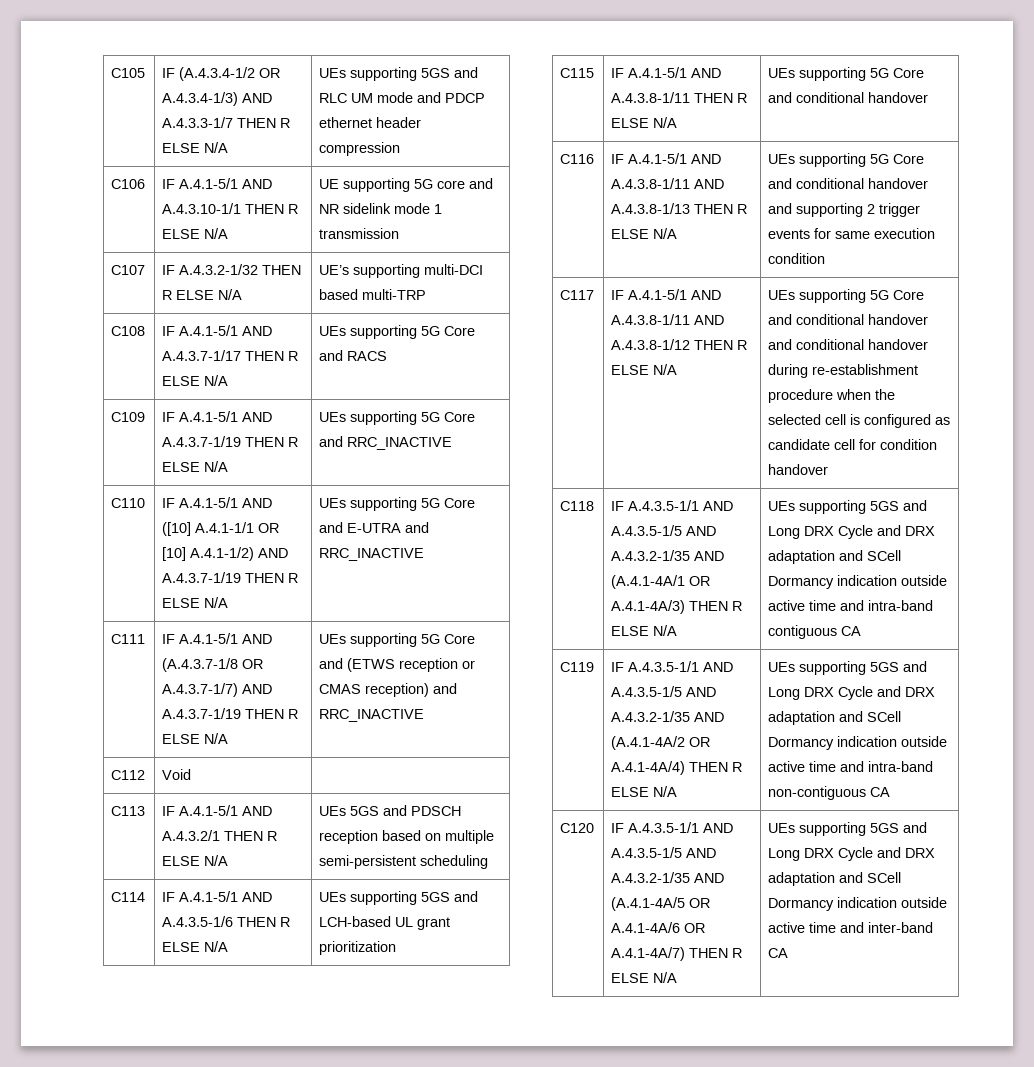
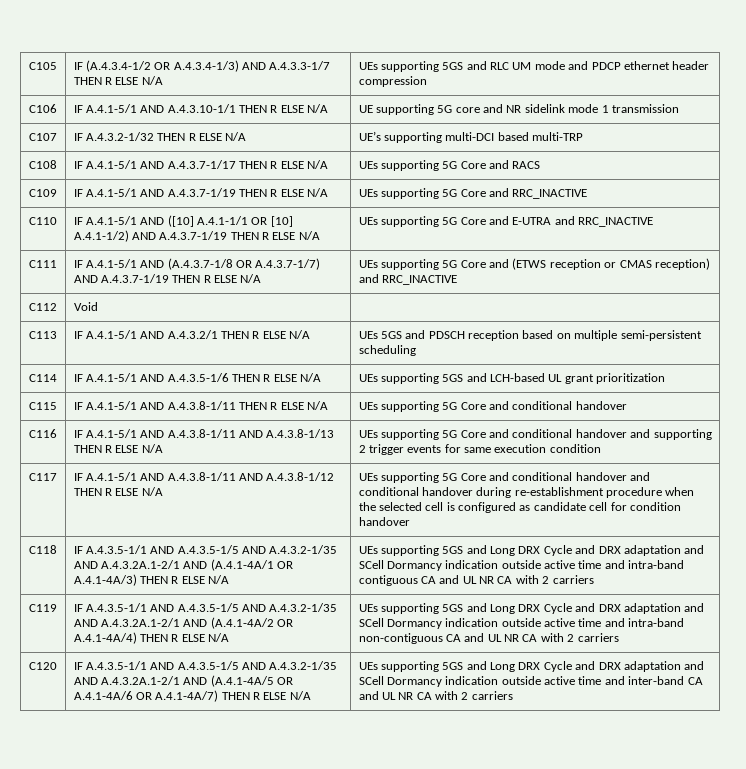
(725, 556) none -> [100,560,208,569] A.4.3.2A.1-2/1 AND
(862, 631) none -> [439,575,594,584] and UL NR CA with 2 carriers
(725, 717) none -> [100,618,208,627] A.4.3.2A.1-2/1 AND
(891, 792) none -> [464,633,619,642] and UL NR CA with 2 carriers
(725, 878) none -> [100,676,208,685] A.4.3.2A.1-2/1 AND
(789, 953) none -> [358,691,513,700] and UL NR CA with 2 carriers

